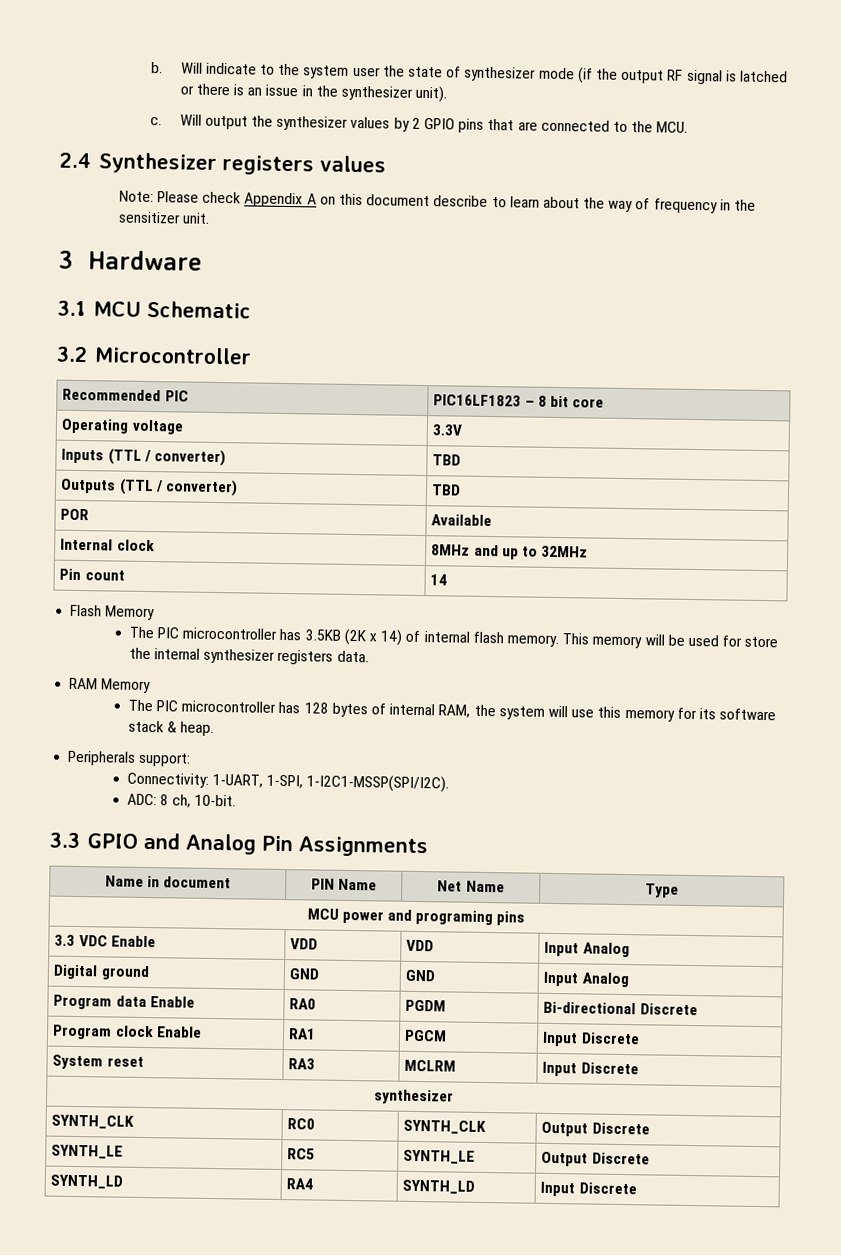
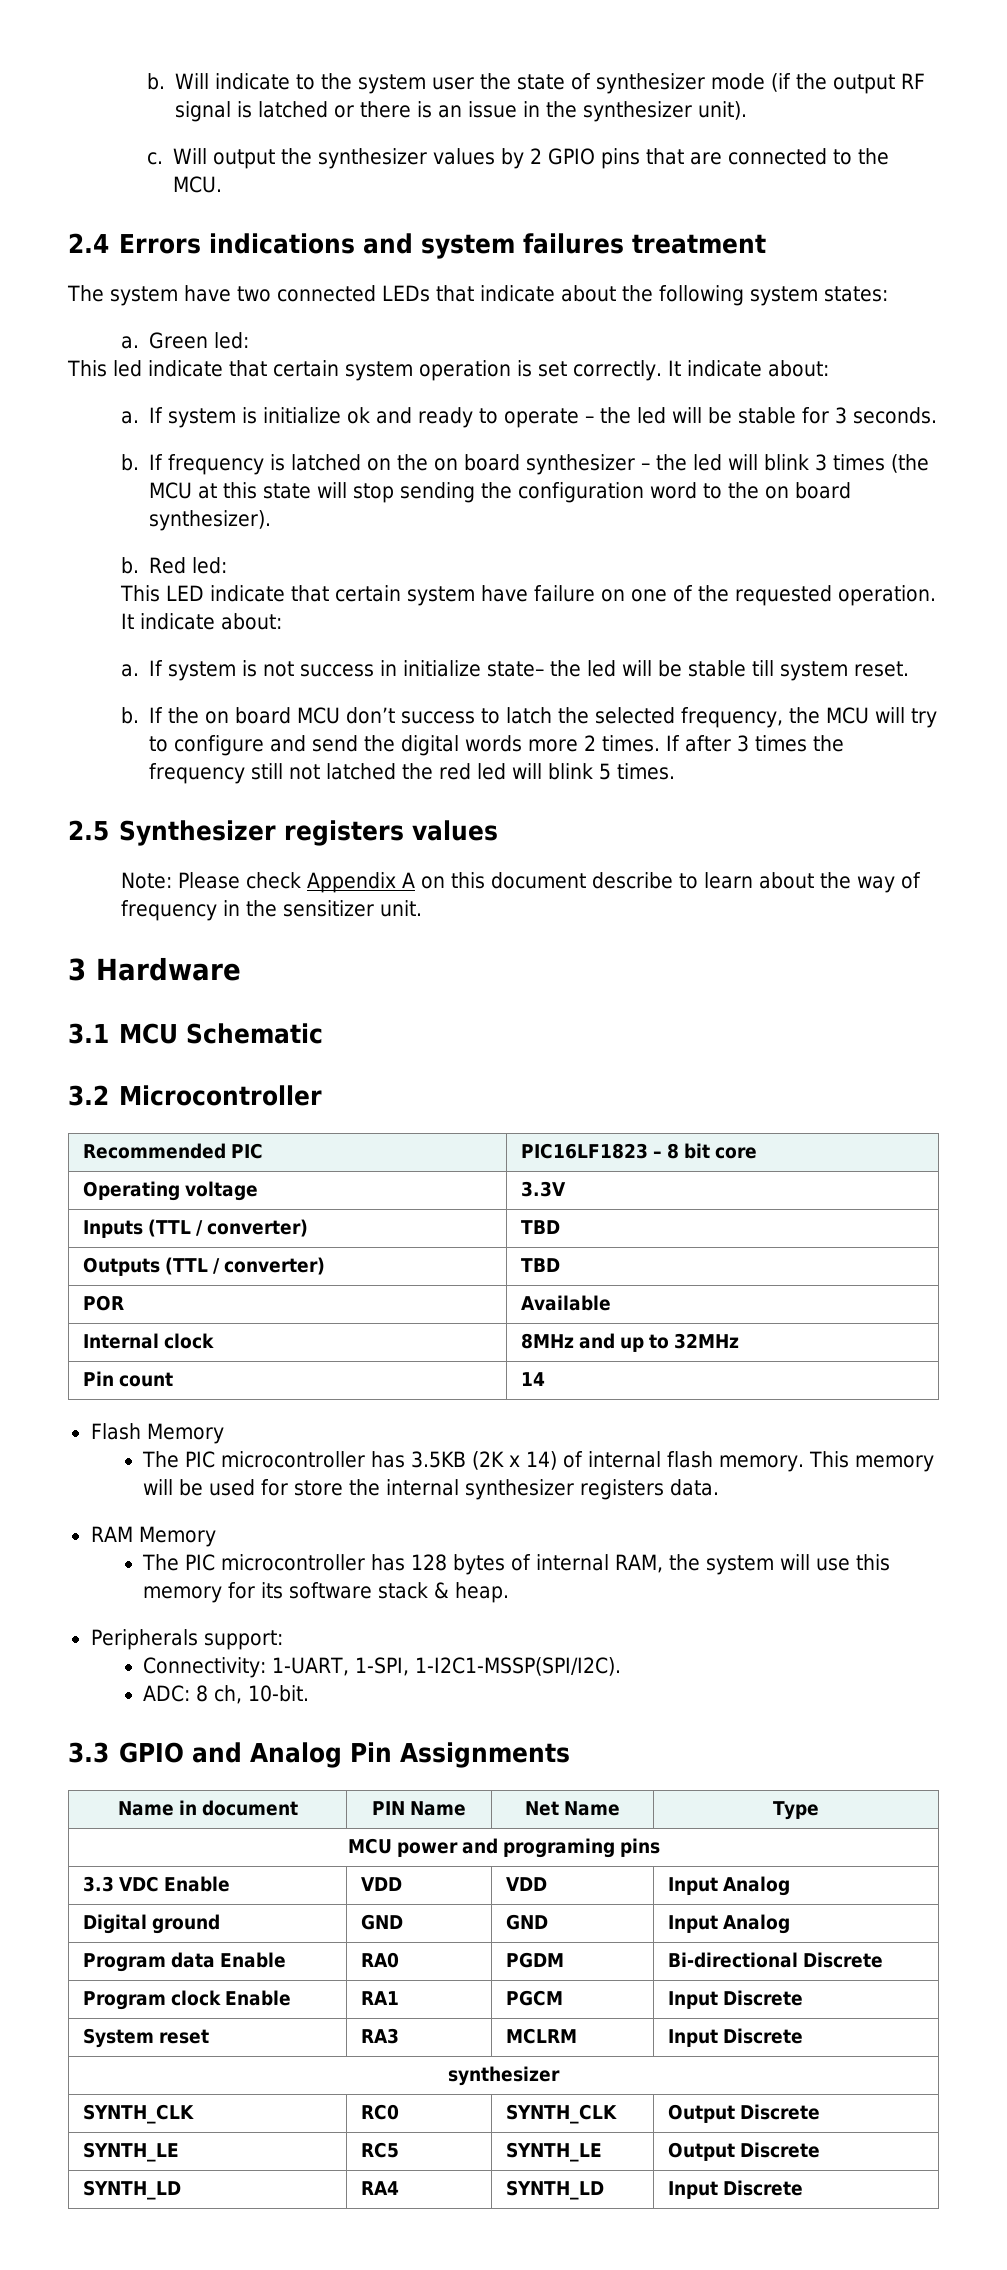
(91, 160) none -> [119,233,767,259] [67,285,888,306] [120,332,249,349] [67,360,829,381] [120,407,937,428] [120,454,929,475] [148,482,851,503] [148,510,271,531] [120,557,227,574] [119,585,936,606] [120,613,282,630] [120,660,909,681] [120,707,937,728] [148,735,844,756] [148,763,675,784] [68,820,109,841] Errors indications and system failures treatment // The system have two connected LEDs that indicate about the following system states: // a. Green led: // This led indicate that certain system operation is set correctly. It indicate about: // a. If system is initialize ok and ready to operate – the led will be stable for 3 seconds. // b. If frequency is latched on the on board synthesizer – the led will blink 3 times (the MCU at this state will stop sending the configuration word to the on board synthesizer). // b. Red led: // This LED indicate that certain system have failure on one of the requested operation. It indicate about: // a. If system is not success in initialize state– the led will be stable till system reset. // b. If the on board MCU don’t success to latch the selected frequency, the MCU will try to configure and send the digital words more 2 times. If after 3 times the frequency still not latched the red led will blink 5 times. // 2.5

